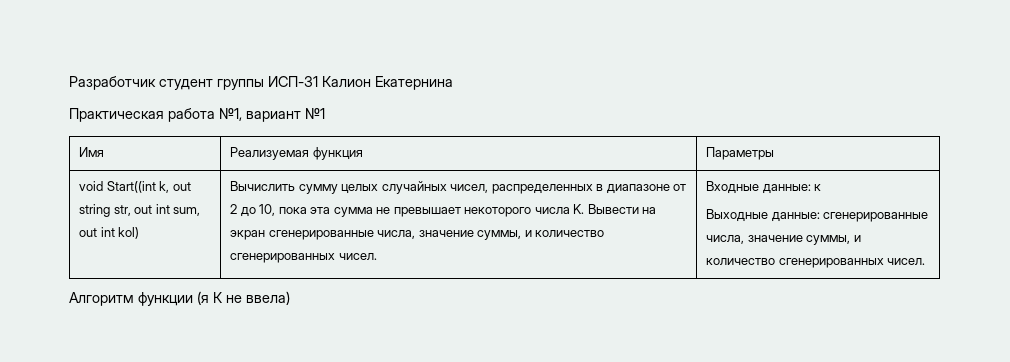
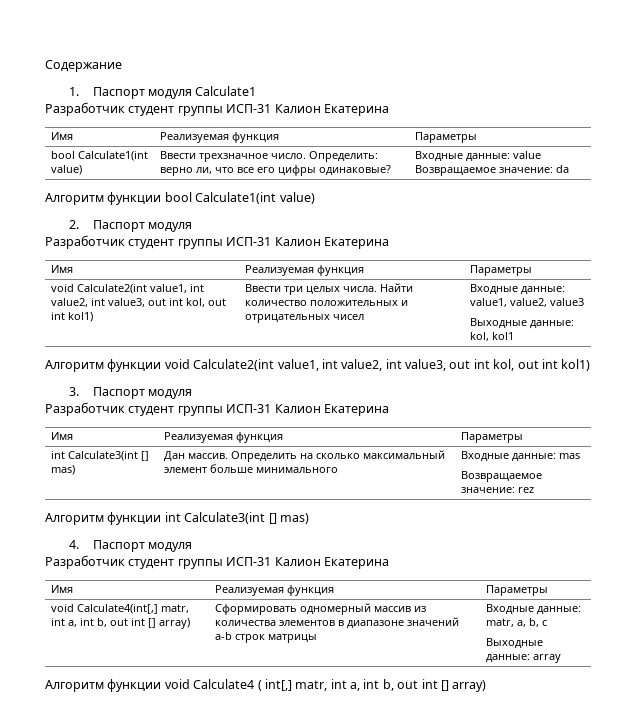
[69,76,453,90] [69,108,325,122] [79,147,105,157] [230,147,363,160] [706,147,775,160] [79,181,191,193] [79,204,201,217] [79,227,140,239] [230,181,687,194] [230,204,657,217] [230,230,605,240] [230,253,377,263] [706,181,822,194] [706,209,929,222] [706,235,861,245] [706,258,926,268] [69,291,290,306] Разработчик студент группы ИСП-31 Калион Екатернина // Практическая работа №1, вариант №1 // Имя | Реализуемая функция | Параметры // void Start((int k, out string str, out int sum, out int kol) | Вычислить сумму целых случайных чисел, распределенных в диапазоне от 2 до 10, пока эта сумма не превышает некоторого числа K. Вывести на экран сгенерированные числа, значение суммы, и количество сгенерированных чисел. | Входные данные: к // Выходные данные: сгенерированные числа, значение суммы, и количество сгенерированных чисел. // Алгоритм функции (я К не ввела) -> [45,60,122,72] [68,86,257,99] [45,102,389,116] [51,132,74,140] [160,132,280,143] [415,132,478,143] [51,151,149,161] [51,165,83,175] [160,151,379,162] [160,165,392,176] [415,151,542,162] [415,165,570,176] [45,192,315,205] [68,220,192,232] [45,235,389,249] [51,265,74,273] [245,265,365,276] [470,265,533,276] [51,284,205,294] [51,298,227,307] [51,312,94,322] [245,283,414,295] [245,300,409,306] [245,314,365,323] [470,284,566,295] [470,298,585,307] [470,318,575,329] [470,332,515,341] [45,359,591,372] [68,387,192,399] [45,402,389,416] [51,432,74,440] [164,432,284,443] [461,432,524,443] [51,451,150,461] [51,465,76,475] [164,450,446,462] [164,464,339,473] [461,451,581,462] [461,471,543,482] [461,487,535,493] [45,512,309,525] [68,540,192,552] [45,555,389,569] [51,585,74,593] [215,585,335,596] [486,585,549,596] [51,604,190,614] [51,618,191,629] [215,603,427,615] [215,617,460,629] [215,632,318,643] [486,604,582,615] [486,618,548,627] [486,638,544,649] [486,654,562,663] [45,679,487,692] Содержание // 1. Паспорт модуля Calculate1 // Разработчик студент группы ИСП-31 Калион Екатерина // Имя | Реализуемая функция | Параметры // bool Calculate1(int value) | Ввести трехзначное число. Определить: верно ли, что все его цифры одинаковые? | Входные данные: value Возвращаемое значение: da // Алгоритм функции bool Calculate1(int value) // 2. Паспорт модуля // Разработчик студент группы ИСП-31 Калион Екатерина // Имя | Реализуемая функция | Параметры // void Calculate2(int value1, int value2, int value3, out int kol, out int kol1) | Ввести три целых числа. Найти количество положительных и отрицательных чисел | Входные данные: value1, value2, value3 // Выходные данные: kol, kol1 // Алгоритм функции void Calculate2(int value1, int value2, int value3, out int kol, out int kol1) // 3. Паспорт модуля // Разработчик студент группы ИСП-31 Калион Екатерина // Имя | Реализуемая функция | Параметры // int Calculate3(int [] mas) | Дан массив. Определить на сколько максимальный элемент больше минимального | Входные данные: mas // Возвращаемое значение: rez // Алгоритм функции int Calculate3(int [] mas) // 4. Паспорт модуля // Разработчик студент группы ИСП-31 Калион Екатерина // Имя | Реализуемая функция | Параметры // void Calculate4(int[,] matr, int a, int b, out int [] array) | Сформировать одномерный массив из количества элементов в диапазоне значений а-b строк матрицы | Входные данные: matr, a, b, c // Выходные данные: array // Алгоритм функции void Calculate4 ( int[,] matr, int a, int b, out int [] array)

